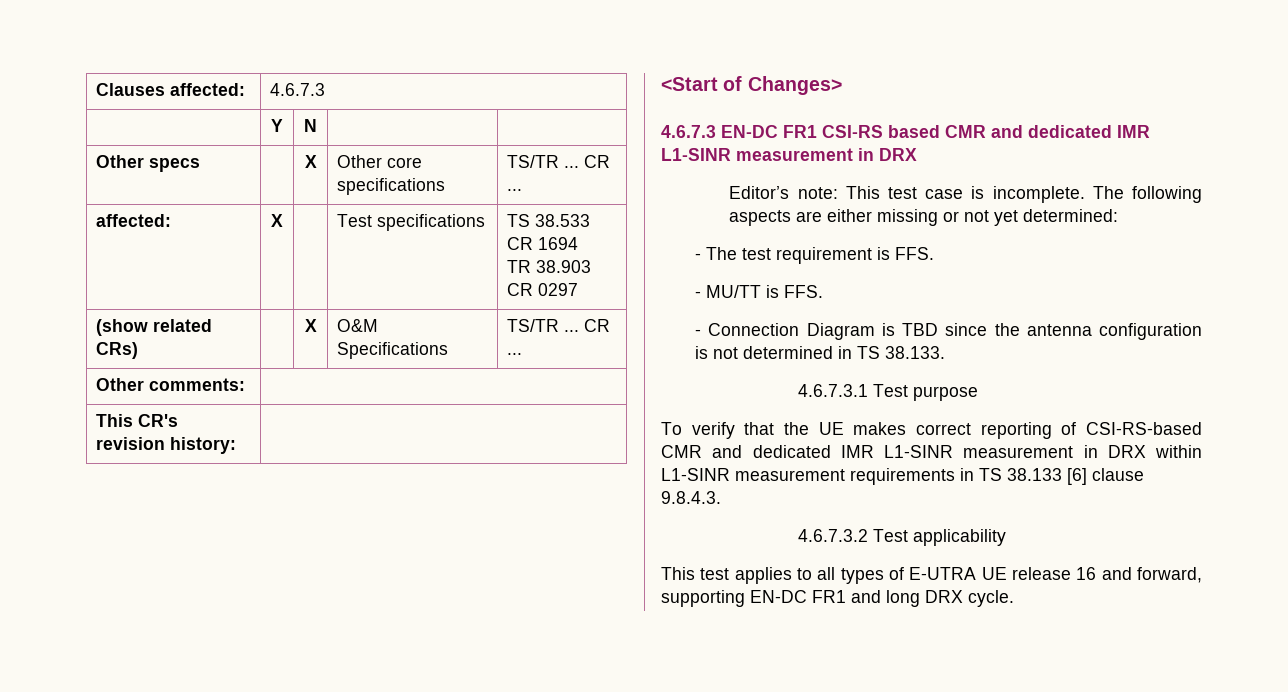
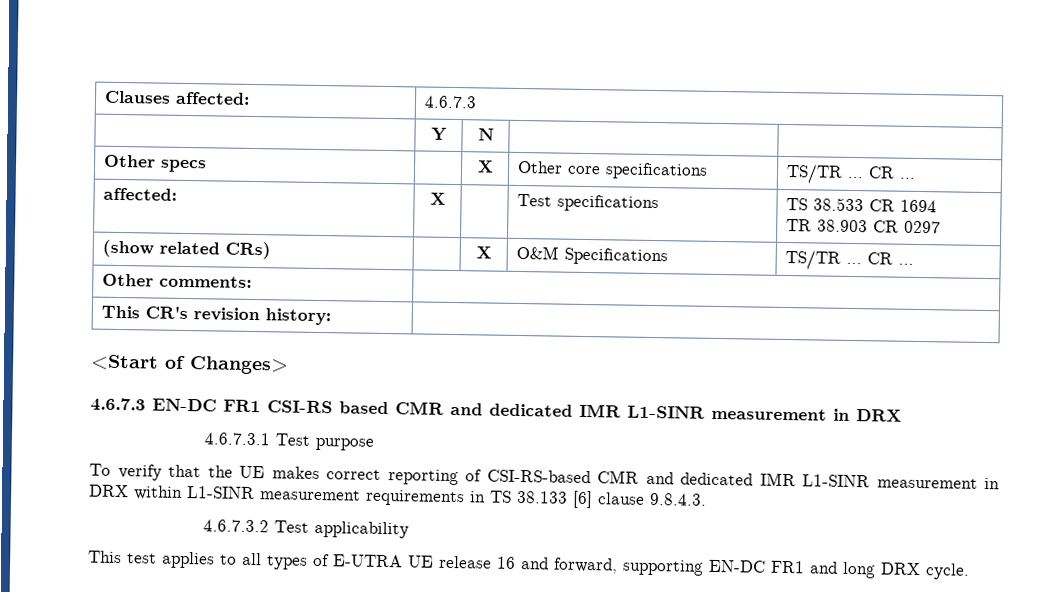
[729,186,1202,203] [729,209,1119,226] [695,247,935,264] [695,285,824,298] [695,323,1202,340] [695,346,946,359] // Editor’s note: This test case is incomplete. The following aspects are either missing or not yet determined: // - The test requirement is FFS. // - MU/TT is FFS. // - Connection Diagram is TBD since the antenna configuration is not determined in TS 38.133. -> (902, 415) none

